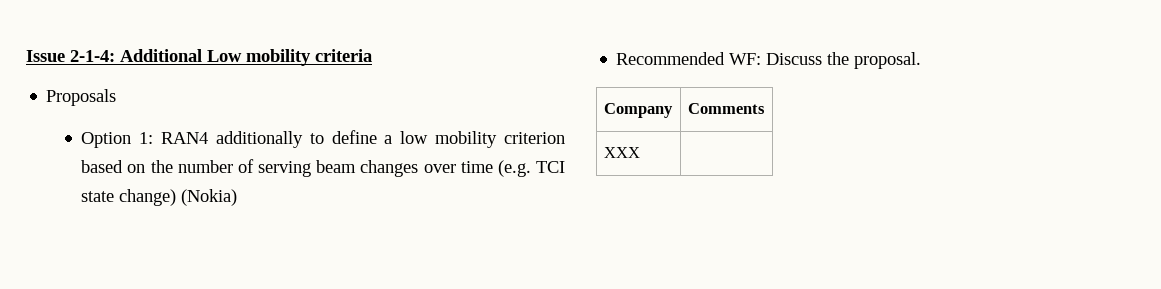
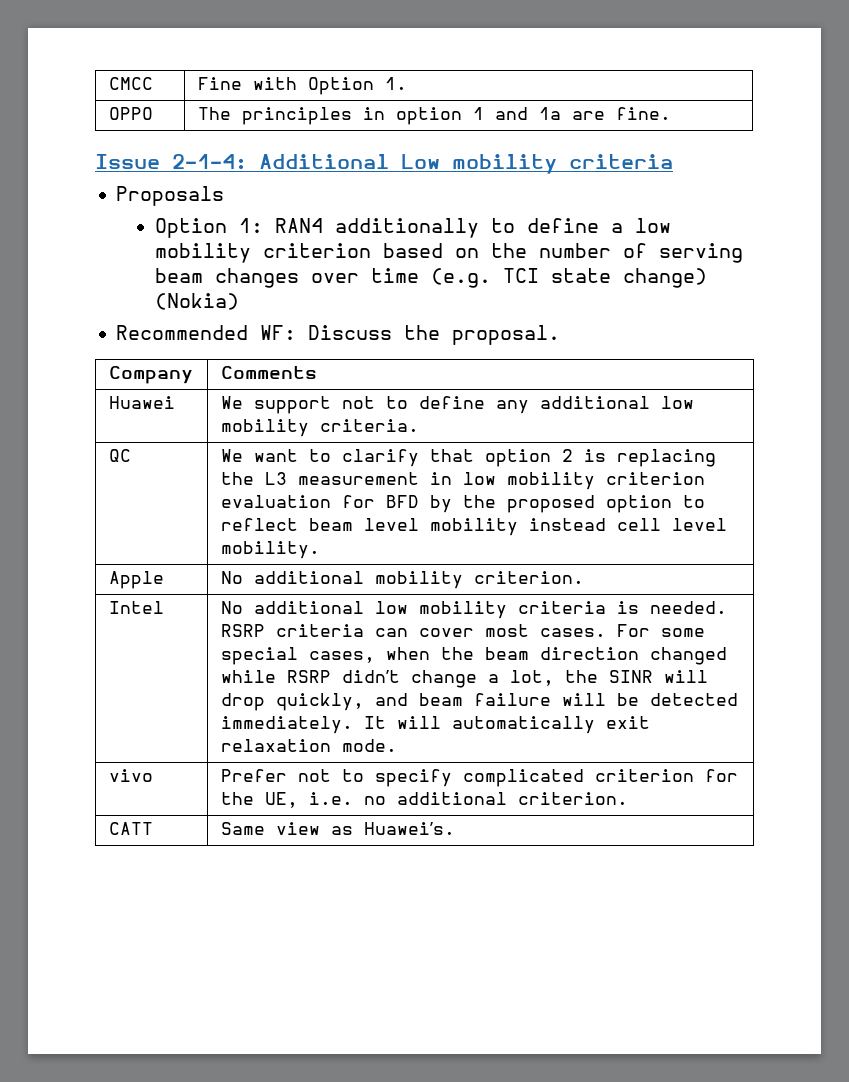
(26, 56) none -> [108,77,153,90] [197,77,407,95] [108,107,153,120] [197,107,671,125] CMCC | Fine with Option 1. // OPPO | The principles in option 1 and 1a are fine. //
[603,147,640,158] XXX | -> [108,396,175,409] [220,396,694,414] [220,419,419,437] [108,449,131,462] [220,449,716,467] [220,472,705,490] [220,495,705,513] [220,518,727,536] [220,541,320,559] [108,571,164,589] [220,571,584,589] [108,601,164,614] [220,601,727,619] [220,624,705,637] [220,647,727,665] [220,670,708,688] [220,693,738,711] [220,716,650,734] [220,739,397,752] [108,769,153,782] [220,769,738,787] [220,792,628,808] [108,822,153,835] [220,822,455,835] Huawei | We support not to define any additional low mobility criteria. // QC | We want to clarify that option 2 is replacing the L3 measurement in low mobility criterion evaluation for BFD by the proposed option to reflect beam level mobility instead cell level mobility. // Apple | No additional mobility criterion. // Intel | No additional low mobility criteria is needed. RSRP criteria can cover most cases. For some special cases, when the beam direction changed while RSRP didn’t change a lot, the SINR will drop quickly, and beam failure will be detected immediately. It will automatically exit relaxation mode. // vivo | Prefer not to specify complicated criterion for the UE, i.e. no additional criterion. // CATT | Same view as Huawei’s.

